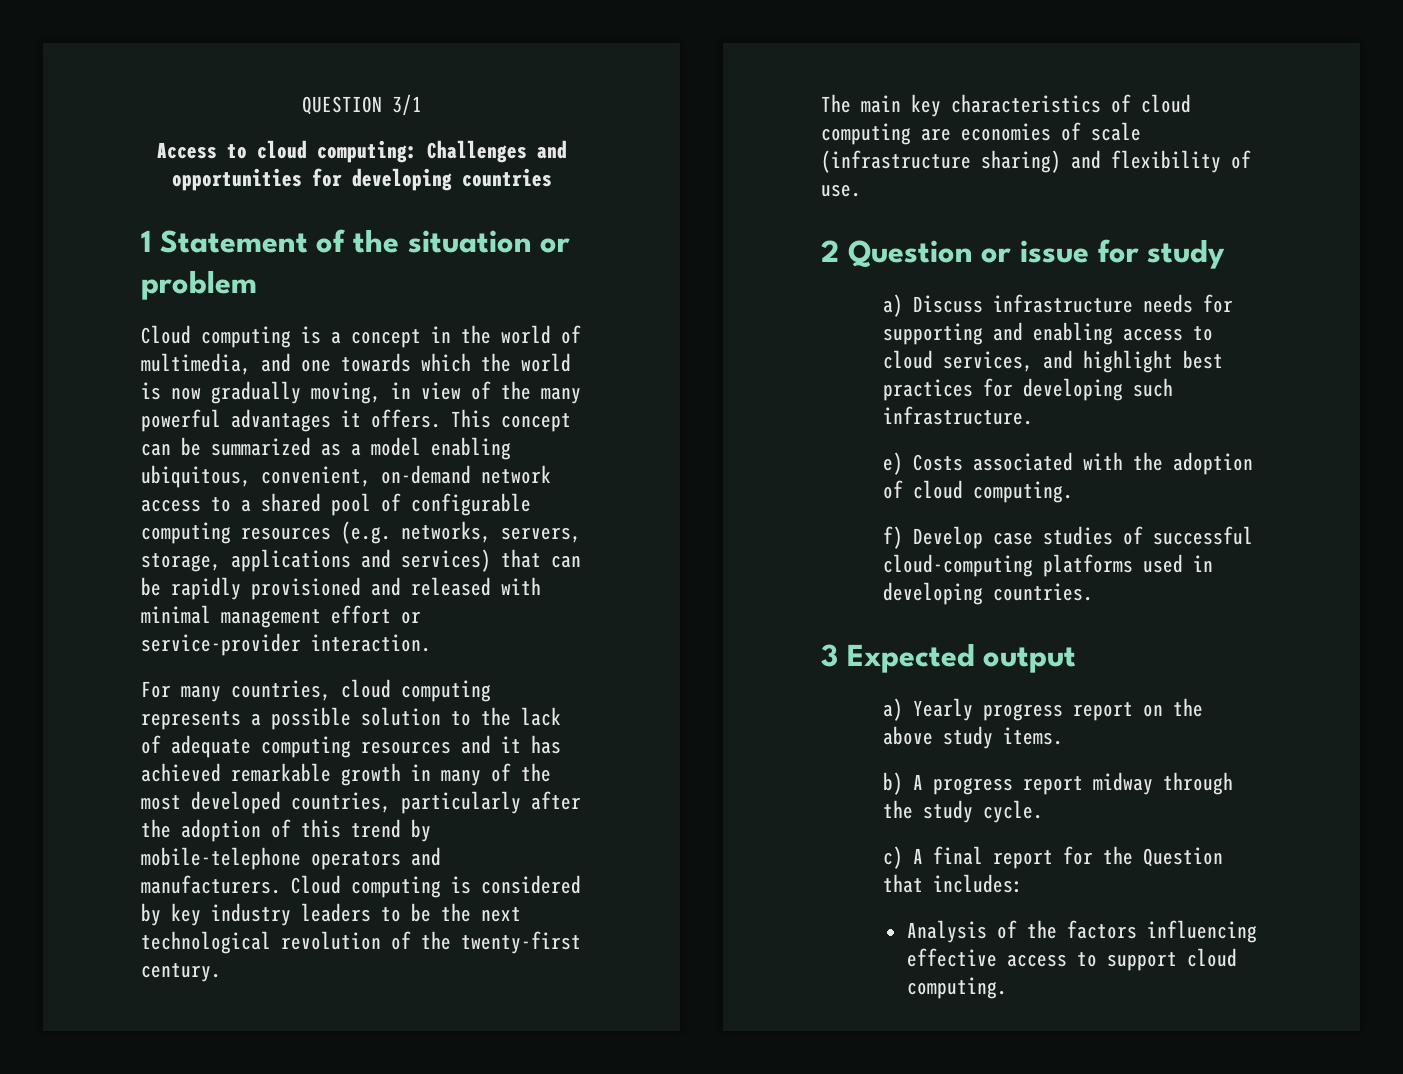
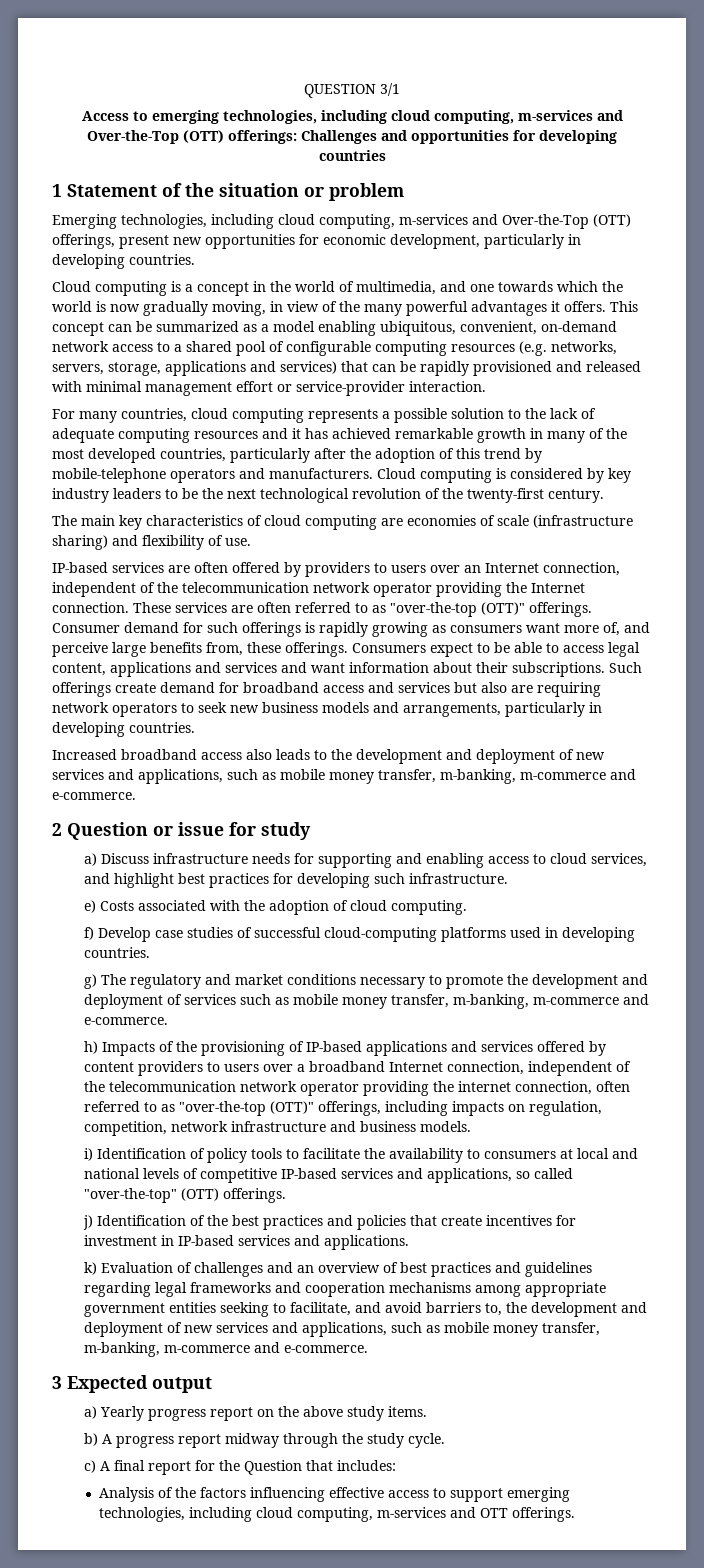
[256,140,417,163] cloud computing: -> [151,110,623,124] [87,130,297,144] emerging technologies, including cloud computing, m-services and Over-the-Top (OTT) offerings:
(257, 285) none -> [52,214,631,229] [52,234,581,249] [52,254,195,269] // Emerging technologies, including cloud computing, m-services and Over-the-Top (OTT) offerings, present new opportunities for economic development, particularly in developing countries.
(861, 190) none -> [52,562,620,577] [52,582,585,597] [52,602,592,617] [52,622,650,637] [52,642,640,657] [52,662,642,677] [52,682,601,697] [52,702,602,717] [52,722,195,737] [52,749,605,764] [52,769,636,784] [52,792,136,800] // IP-based services are often offered by providers to users over an Internet connection, independent of the telecommunication network operator providing the Internet connection. These services are often referred to as "over-the-top (OTT)" offerings. Consumer demand for such offerings is rapidly growing as consumers want more of, and perceive large benefits from, these offerings. Consumers expect to be able to access legal content, applications and services and want information about their subscriptions. Such offerings create demand for broadband access and services but also are requiring network operators to seek new business models and arrangements, particularly in developing countries. // Increased broadband access also leads to the development and deployment of new services and applications, such as mobile money transfer, m-banking, m-commerce and e-commerce.
(1093, 592) none -> [83,974,648,989] [83,994,649,1009] [83,1017,168,1025] [83,1041,606,1056] [83,1061,631,1076] [83,1081,630,1096] [83,1101,602,1116] [83,1121,471,1136] [83,1148,638,1163] [83,1168,573,1183] [83,1188,286,1203] [82,1215,576,1230] [83,1235,409,1250] [83,1262,592,1277] [83,1282,606,1297] [83,1302,647,1317] [83,1322,600,1337] [83,1342,368,1357] // g) The regulatory and market conditions necessary to promote the development and deployment of services such as mobile money transfer, m-banking, m-commerce and e-commerce. // h) Impacts of the provisioning of IP-based applications and services offered by content providers to users over a broadband Internet connection, independent of the telecommunication network operator providing the internet connection, often referred to as "over-the-top (OTT)" offerings, including impacts on regulation, competition, network infrastructure and business models. // i) Identification of policy tools to facilitate the availability to consumers at local and national levels of competitive IP-based services and applications, so called "over-the-top" (OTT) offerings. // j) Identification of the best practices and policies that create incentives for investment in IP-based services and applications. // k) Evaluation of challenges and an overview of best practices and guidelines regarding legal frameworks and cooperation mechanisms among appropriate government entities seeking to facilitate, and avoid barriers to, the development and deployment of new services and applications, such as mobile money transfer, m-banking, m-commerce and e-commerce.
[1186,948,1237,967] [906,977,1007,999] cloud computing. -> [506,1487,570,1502] [98,1507,575,1522] emerging technologies, including cloud computing, m-services and OTT offerings.

